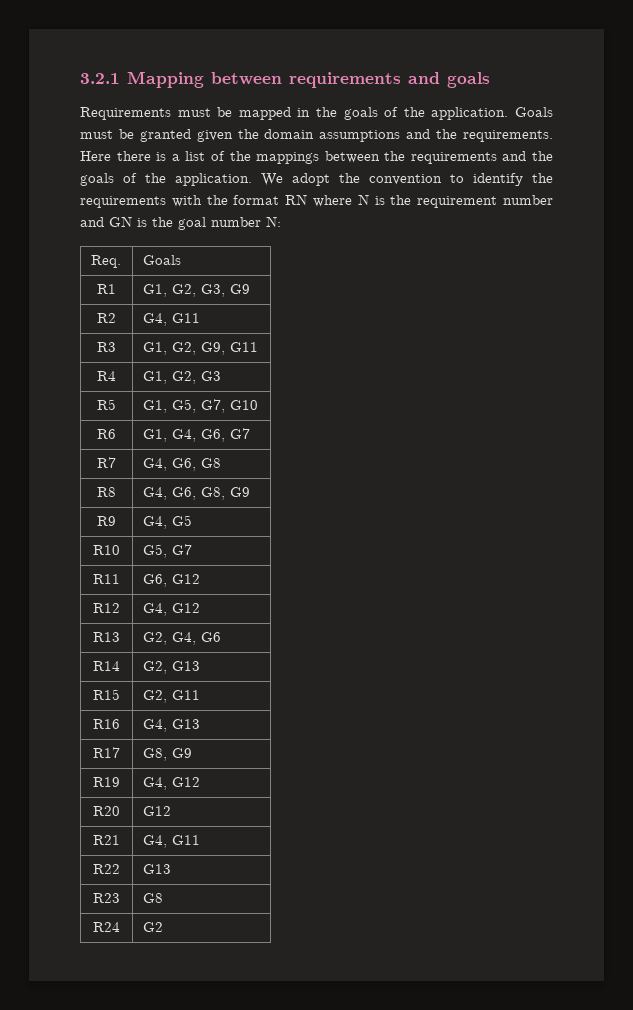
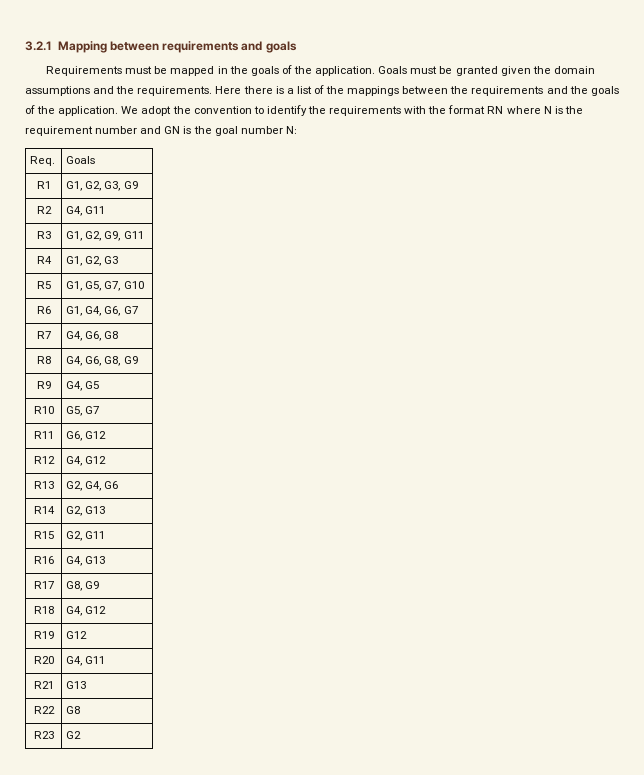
[93,777,120,787] [142,777,200,790] [93,806,120,816] [142,806,171,816] [93,835,120,845] [142,835,200,848] [93,864,120,874] [142,864,171,874] [93,893,120,903] [142,893,163,903] [93,922,120,932] R19 | G4, G12 // R20 | G12 // R21 | G4, G11 // R22 | G13 // R23 | G8 // R24 -> [33,606,54,614] [66,606,107,616] [33,631,54,639] [66,631,88,639] [33,656,54,664] [66,656,106,666] [33,681,54,689] [66,681,87,689] [33,706,55,714] [66,706,81,714] [33,731,54,739] R18 | G4, G12 // R19 | G12 // R20 | G4, G11 // R21 | G13 // R22 | G8 // R23

